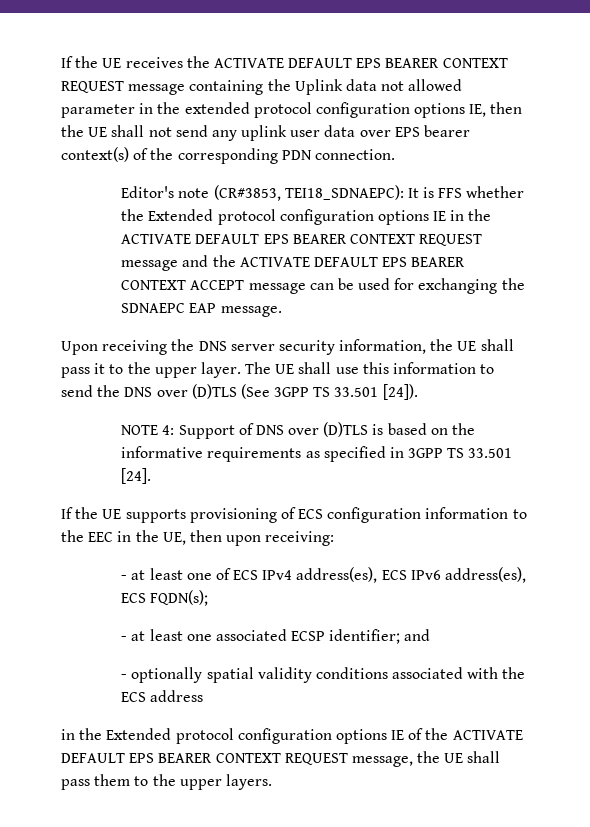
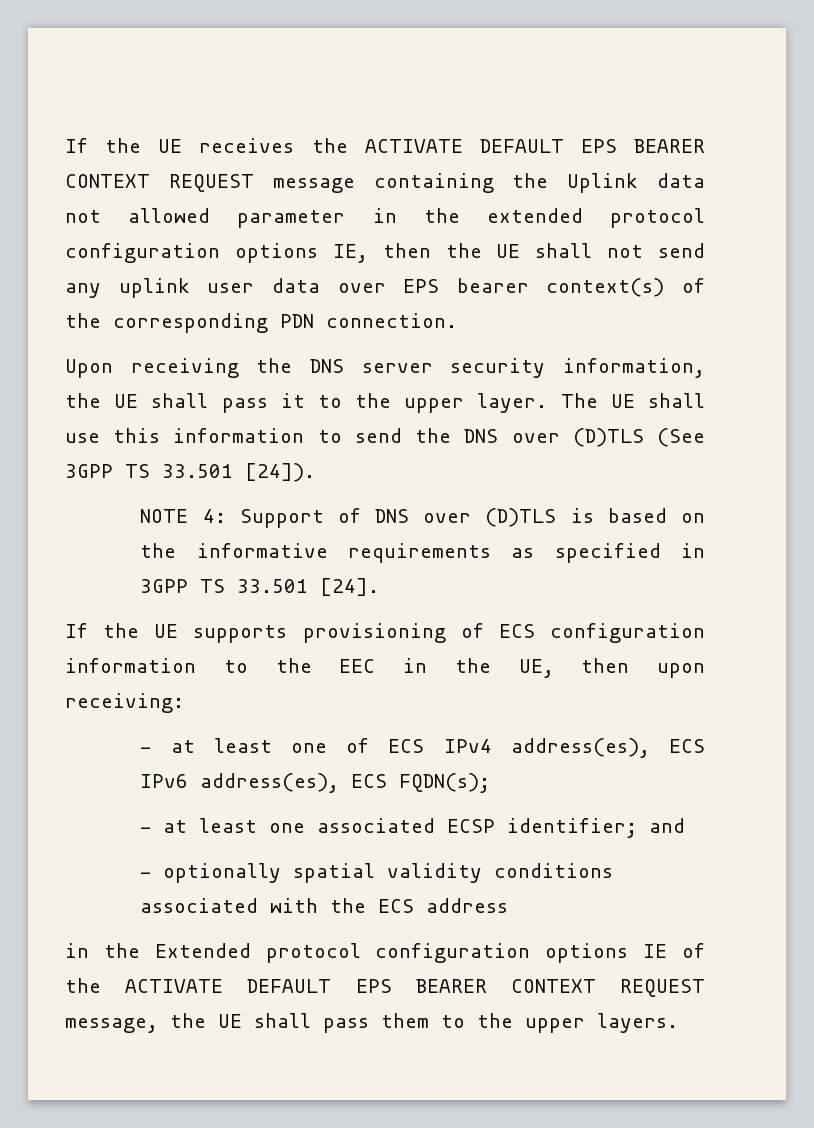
[121,185,525,201] [121,209,492,225] [121,234,483,246] [121,255,466,271] [121,278,525,294] [121,303,282,317] // Editor's note (CR#3853, TEI18_SDNAEPC): It is FFS whether the Extended protocol configuration options IE in the ACTIVATE DEFAULT EPS BEARER CONTEXT REQUEST message and the ACTIVATE DEFAULT EPS BEARER CONTEXT ACCEPT message can be used for exchanging the SDNAEPC EAP message. -> (457, 320) none

